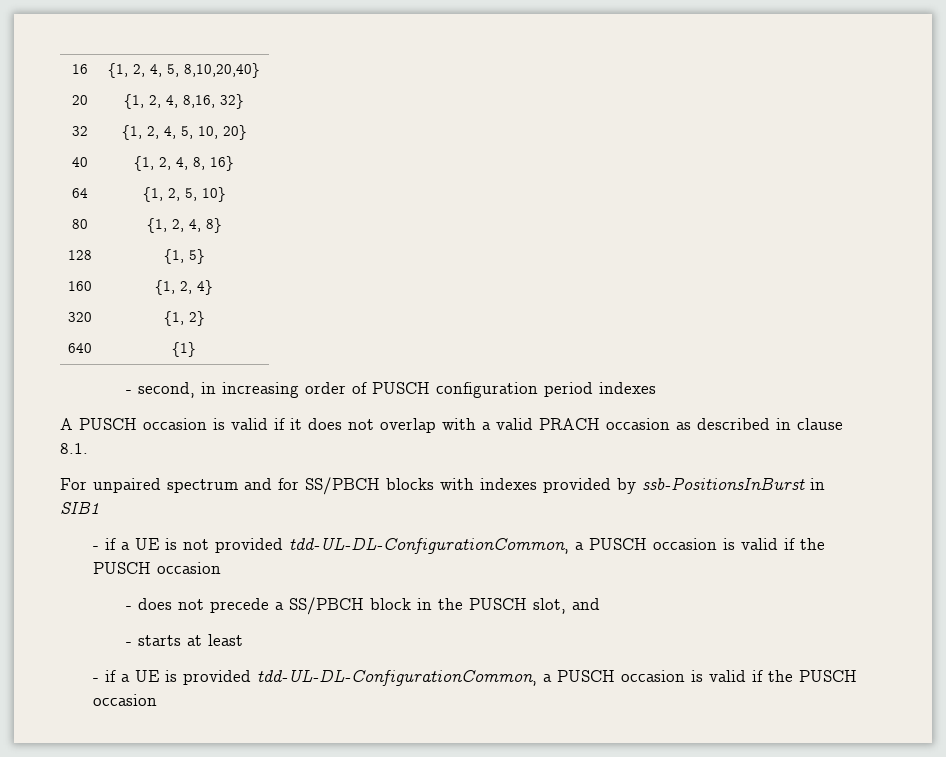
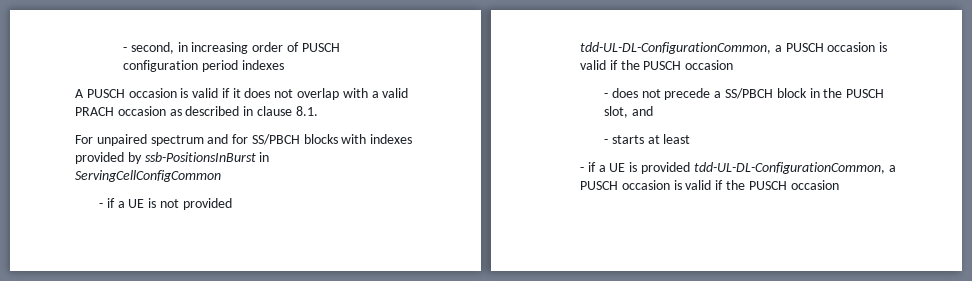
[72,64,88,74] [108,63,260,78] [72,95,88,105] [124,94,244,109] [72,126,88,136] [121,125,247,140] [72,157,88,167] [134,156,234,171] [72,188,88,198] [142,187,226,202] [72,219,88,229] [146,218,222,233] [68,250,92,260] [163,249,205,264] [68,281,92,291] [155,280,213,295] [68,312,92,322] [163,311,205,326] [68,343,92,353] [172,342,196,357] 16 | {1, 2, 4, 5, 8,10,20,40} // 20 | {1, 2, 4, 8,16, 32} // 32 | {1, 2, 4, 5, 10, 20} // 40 | {1, 2, 4, 8, 16} // 64 | {1, 2, 5, 10} // 80 | {1, 2, 4, 8} // 128 | {1, 5} // 160 | {1, 2, 4} // 320 | {1, 2} // 640 | {1} // -> (123, 49) none
[60,501,99,514] SIB1 -> [75,170,221,182] ServingCellConfigCommon

